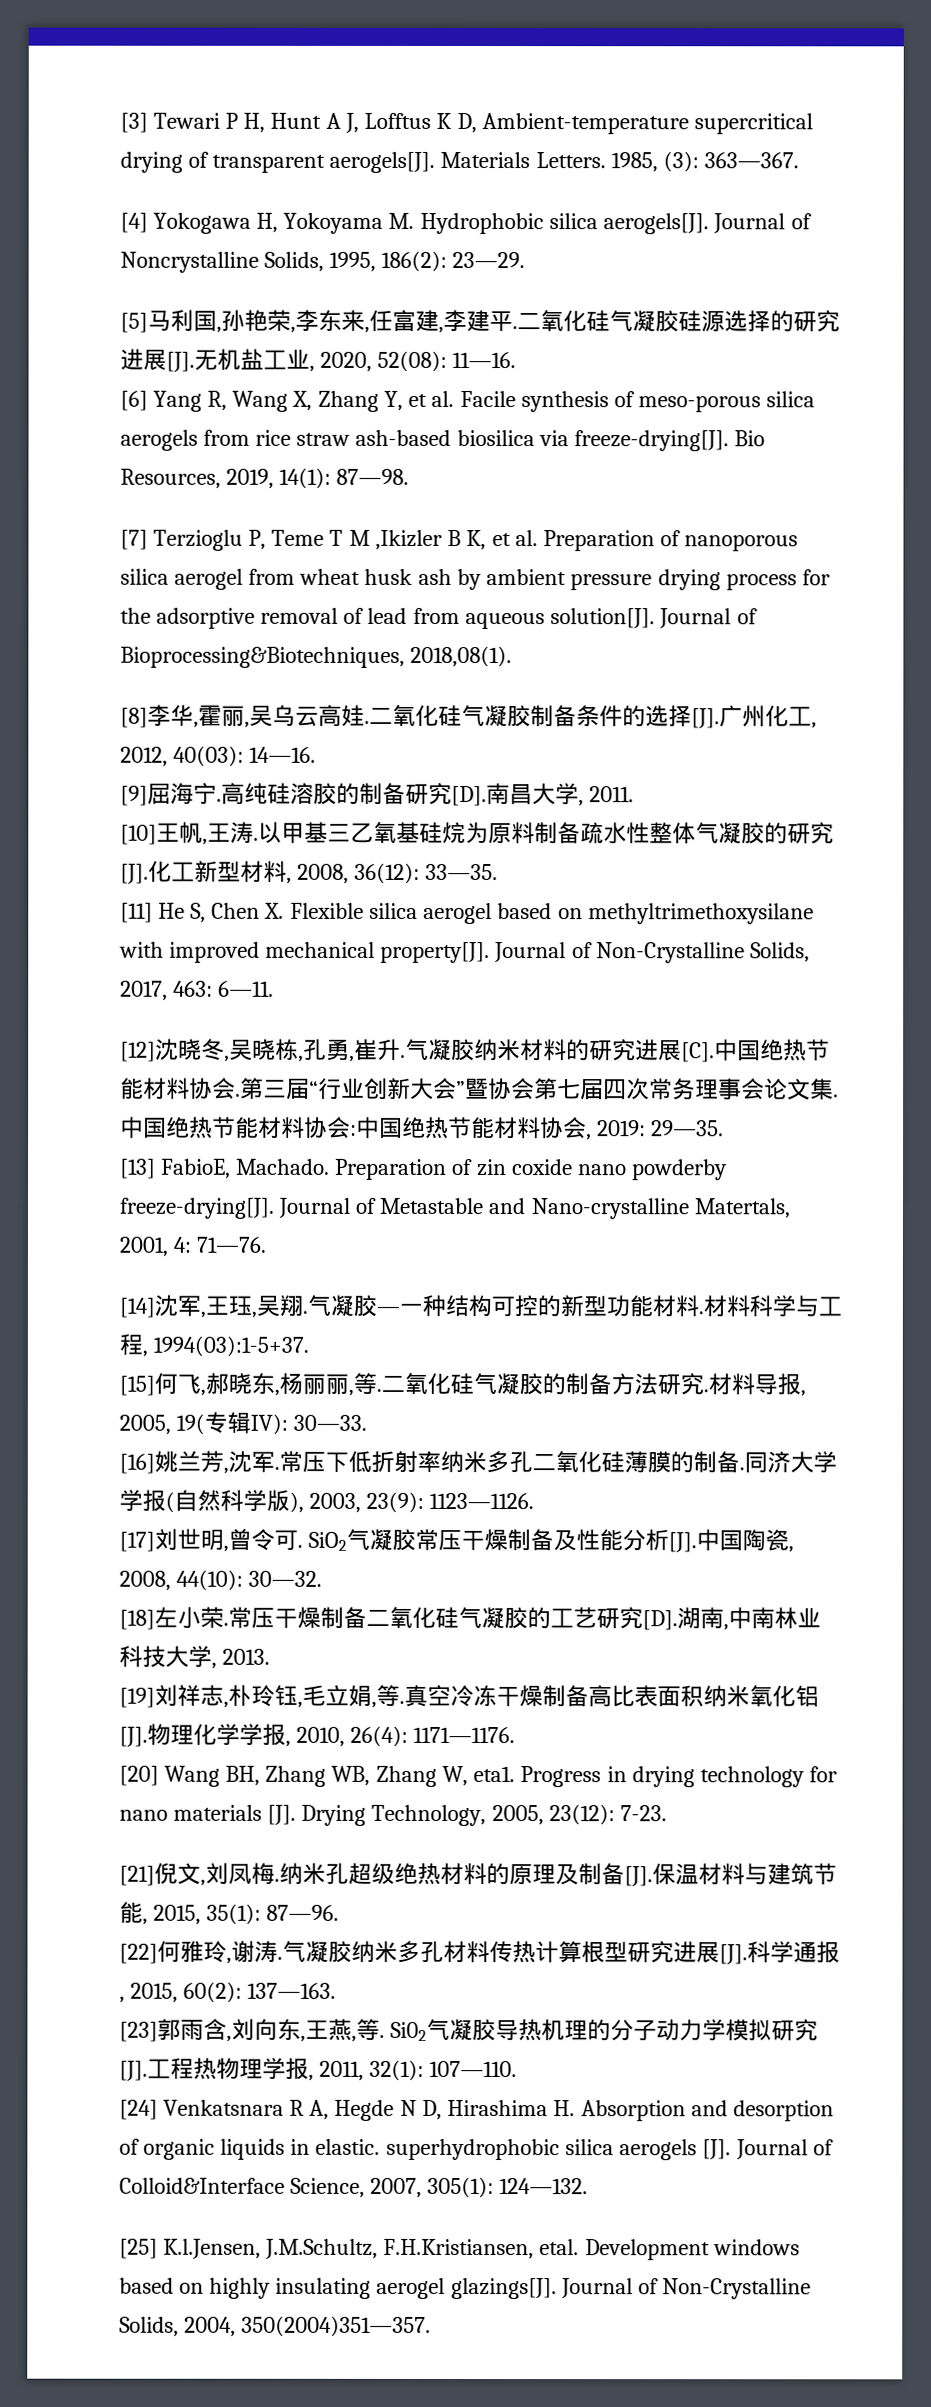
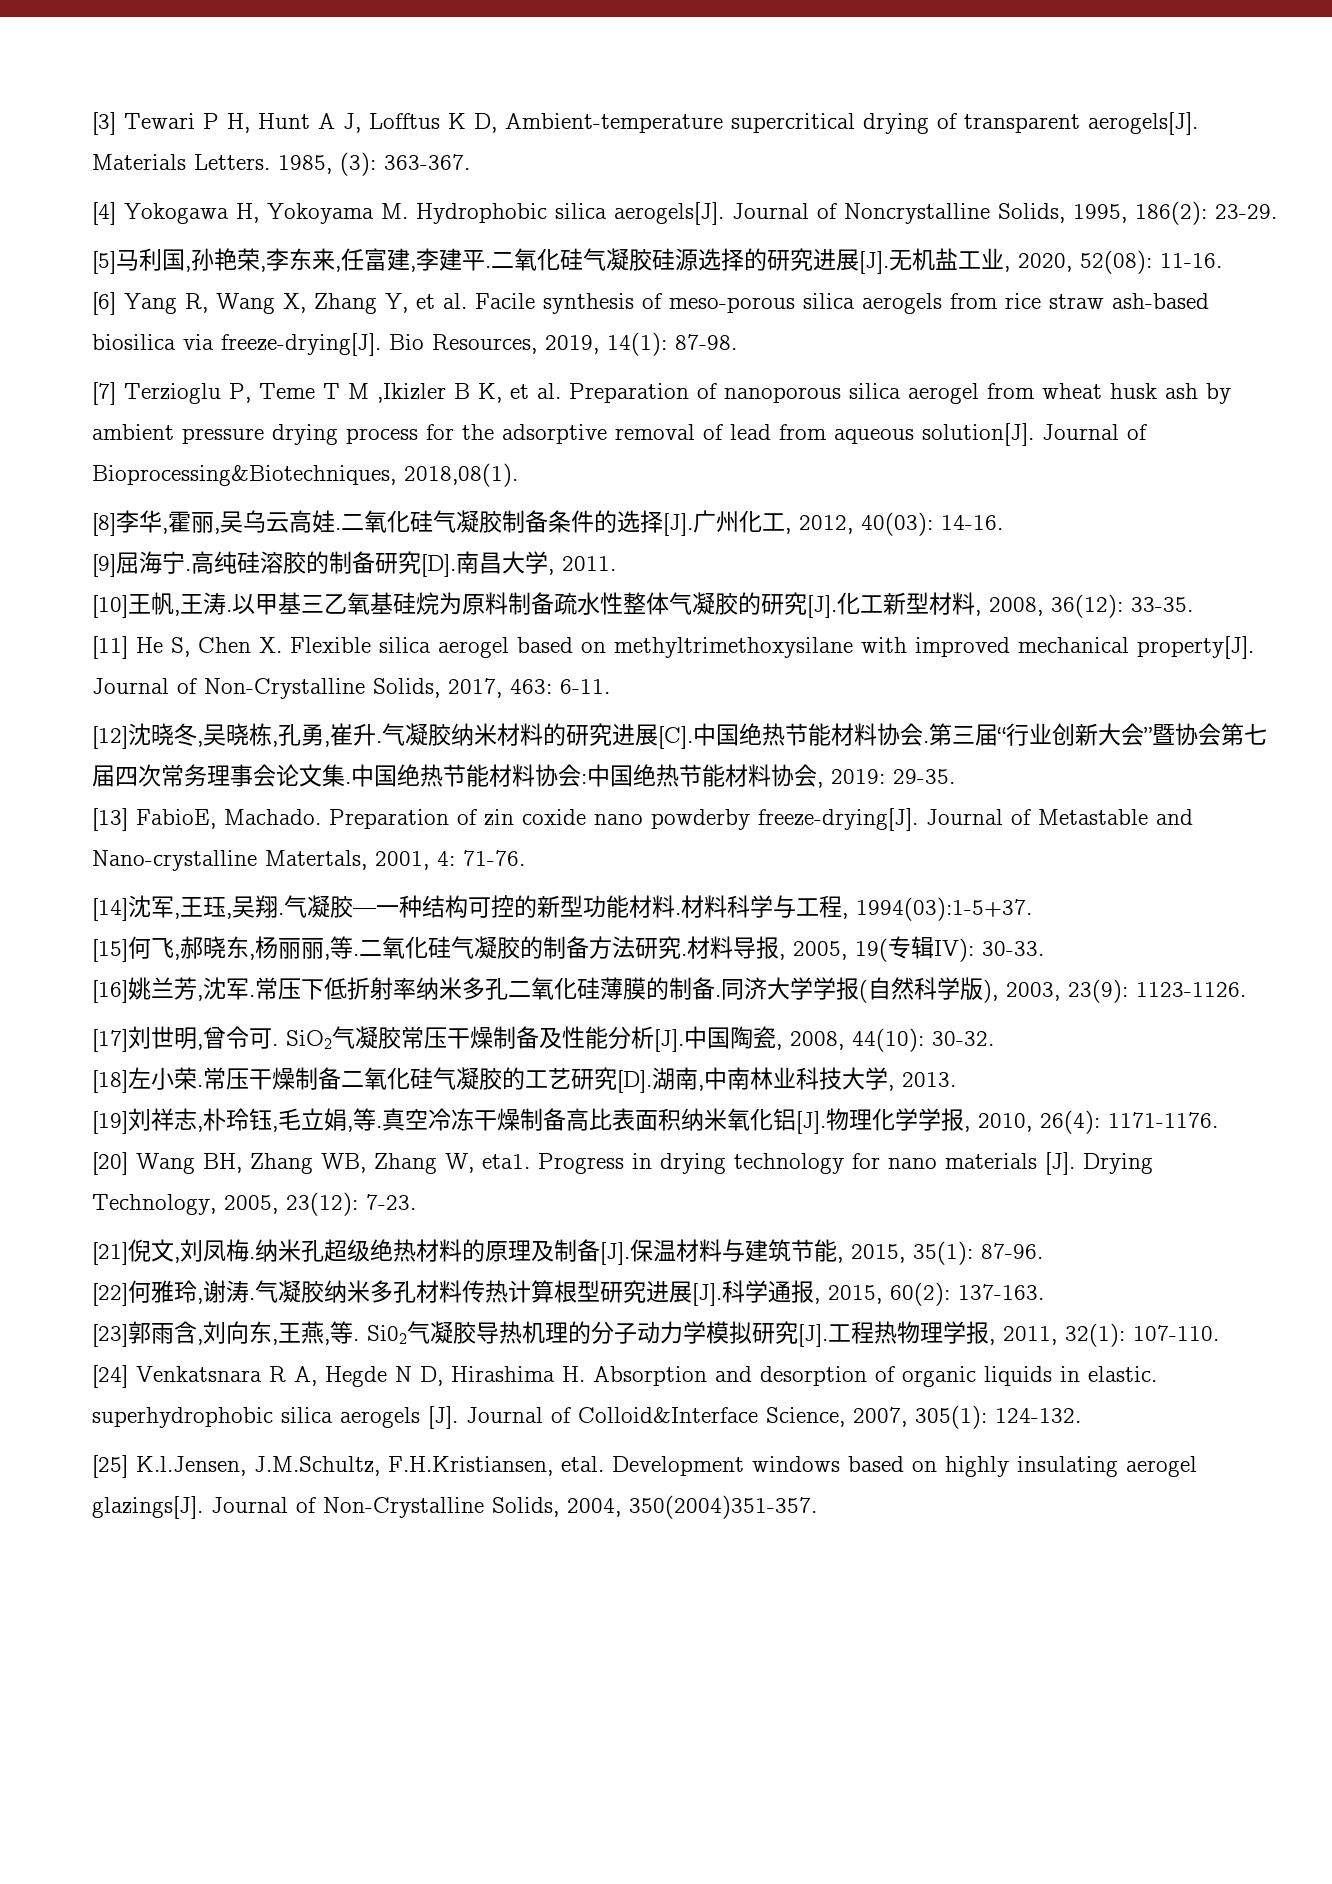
[704,151,800,169] 363—367. -> [384,154,471,170] 363-367.
[452,251,526,269] 23—29. -> [1215,204,1278,219] 23-29.
[452,350,517,369] 11—16. -> [1160,253,1223,268] 11-16.
[336,468,410,485] 87—98. -> [675,334,738,350] 87-98.
[249,745,317,763] 14—16. -> [941,515,1004,530] 14-16.
[425,863,499,881] 33—35. -> [1131,597,1194,612] 33-35.
[218,979,275,997] 6—11. -> [560,679,611,694] 6-11.
[651,1120,725,1137] 29—35. -> [893,769,956,784] 29-35.
[196,1235,267,1253] 71—76. -> [463,850,526,866] 71-76.
[293,1414,368,1431] 30—33. -> [982,941,1045,956] 30-33.
[429,1491,535,1510] 1123—1126. -> [1136,982,1247,997] 1123-1126.
[248,1570,323,1587] 30—32. -> [932,1031,995,1046] 30-32.
[413,1725,516,1744] 1171—1176. -> [1108,1112,1219,1128] 1171-1176.
[266,1903,340,1921] 87—96. -> [981,1243,1044,1259] 87-96.
[247,1981,337,1999] 137—163. -> [958,1284,1045,1300] 137-163.
[429,2060,518,2078] 107—110. -> [1133,1325,1220,1341] 107-110.
[499,2178,589,2195] 124—132. -> [995,1408,1082,1423] 124-132.
[241,2315,432,2337] 350(2004)351—357. -> [629,1495,818,1519] 350(2004)351-357.

